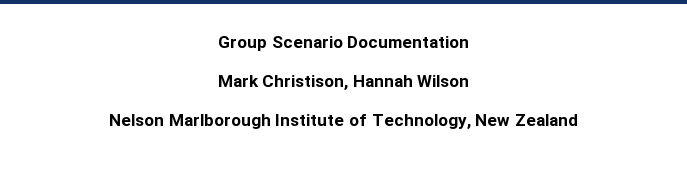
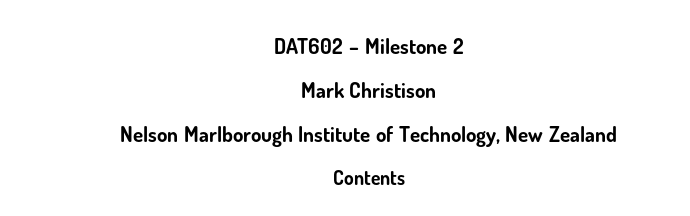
[217,36,470,51] [217,75,470,90] Group Scenario Documentation // Mark Christison, Hannah Wilson -> [273,38,464,54] [300,82,437,98] DAT602 – Milestone 2 // Mark Christison
(578, 120) none -> [332,170,405,185] // Contents

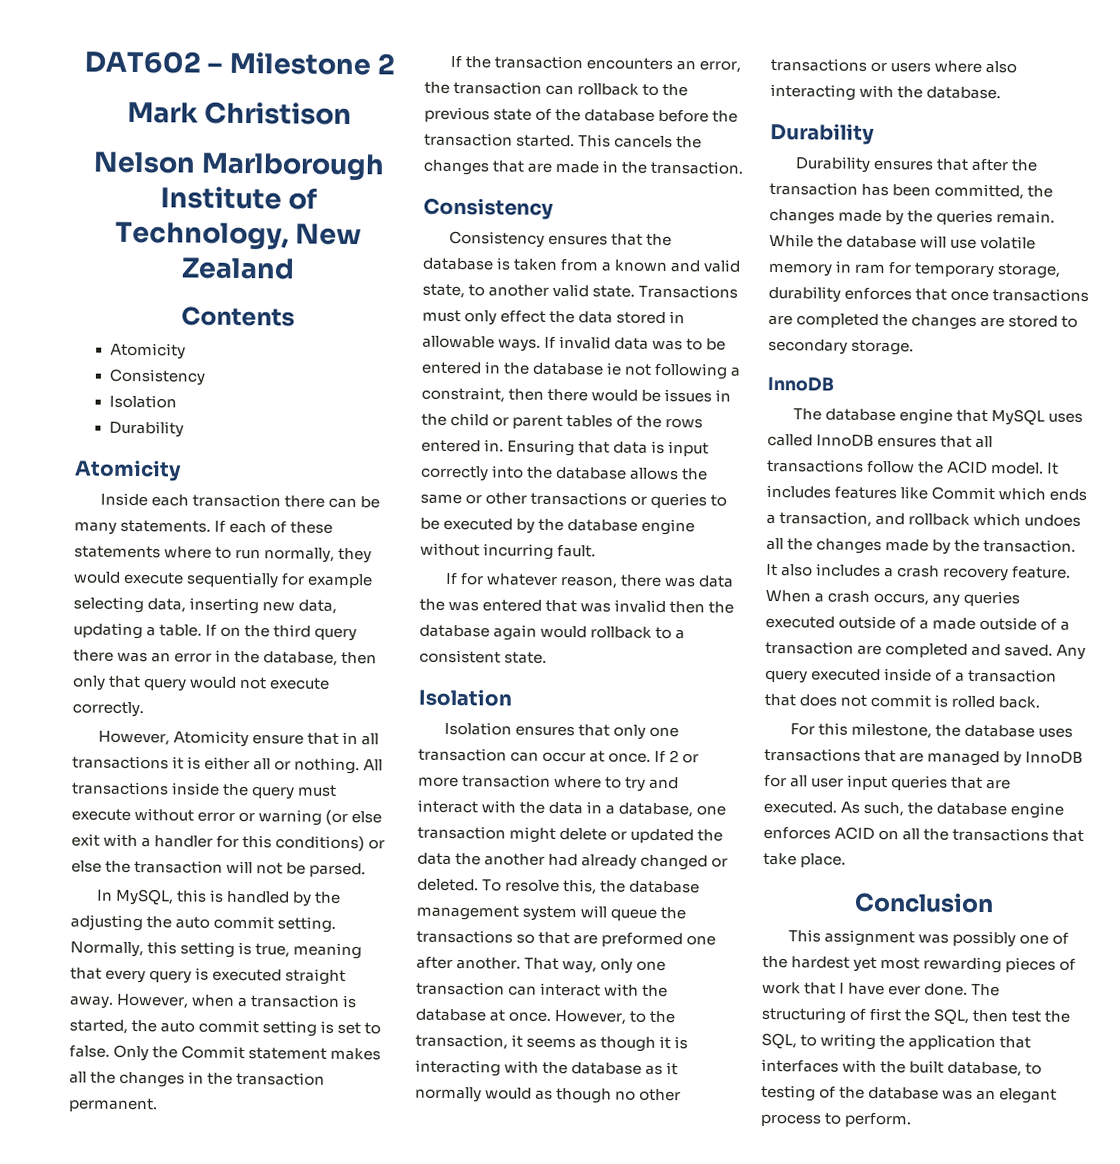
(405, 177) none -> [109,342,186,360] [108,368,205,386] [108,394,177,409] [108,420,184,438] [74,459,182,482] [99,492,381,509] [74,519,334,535] [74,545,373,564] [73,571,374,589] [73,596,338,615] [73,622,358,642] [73,649,378,666] [72,675,331,692] [72,701,144,718] [97,730,380,748] [72,755,384,775] [71,781,338,800] [71,808,383,826] [71,833,386,852] [71,860,367,878] [95,888,342,907] [70,914,337,933] [70,941,363,960] [70,967,347,986] [69,993,358,1009] [69,1019,382,1037] [69,1044,382,1062] [69,1071,326,1088] [68,1097,158,1113] [449,55,742,73] [424,80,689,97] [424,106,739,123] [424,132,703,149] [423,159,744,176] [423,197,554,220] [448,230,673,248] [422,257,742,273] [422,283,739,299] [422,309,686,326] [422,335,727,352] [421,361,742,380] [421,386,732,403] [421,412,704,430] [421,439,710,457] [420,465,709,482] [420,491,728,509] [420,517,696,536] [420,542,597,560] [444,572,735,589] [419,598,735,614] [419,624,686,641] [419,649,548,664] [418,688,512,707] [443,721,680,740] [418,747,700,764] [418,774,680,792] [417,799,727,818] [417,825,724,844] [417,852,729,871] [417,878,701,895] [416,904,687,922] [416,929,717,948] [416,956,667,974] [416,981,669,998] [415,1008,676,1025] [415,1033,689,1052] [415,1059,679,1077] [415,1086,682,1104] [770,57,1018,74] [770,83,1002,101] [770,122,875,145] [794,156,1039,173] [769,181,1054,200] [769,208,1056,226] [769,233,1037,250] [768,260,1062,279] [768,285,1090,303] [768,313,1079,330] [768,338,915,356] [767,376,834,392] [792,408,1084,426] [767,433,994,449] [767,458,1060,475] [766,484,1088,501] [766,511,1082,527] [766,537,1077,555] [766,563,1072,582] [765,589,1021,607] [765,615,1071,631] [765,640,1087,660] [765,668,1058,684] [764,693,1041,709] [789,722,1074,739] [764,747,1084,767] [764,774,1012,791] [763,800,1065,819] [763,826,1085,842] [763,852,847,868] [854,891,994,914] [787,929,1070,948] [762,955,1077,974] [762,981,1001,997] [761,1006,1071,1025] [761,1032,1032,1051] [761,1058,1043,1077] [761,1084,1058,1104] [760,1112,913,1128] // Atomicity // Consistency // Isolation // Durability // Atomicity // Inside each transaction there can be many statements. If each of these statements where to run normally, they would execute sequentially for example selecting data, inserting new data, updating a table. If on the third query there was an error in the database, then only that query would not execute correctly. // However, Atomicity ensure that in all transactions it is either all or nothing. All transactions inside the query must execute without error or warning (or else exit with a handler for this conditions) or else the transaction will not be parsed. // In MySQL, this is handled by the adjusting the auto commit setting. Normally, this setting is true, meaning that every query is executed straight away. However, when a transaction is started, the auto commit setting is set to false. Only the Commit statement makes all the changes in the transaction permanent. // If the transaction encounters an error, the transaction can rollback to the previous state of the database before the transaction started. This cancels the changes that are made in the transaction. // Consistency // Consistency ensures that the database is taken from a known and valid state, to another valid state. Transactions must only effect the data stored in allowable ways. If invalid data was to be entered in the database ie not following a constraint, then there would be issues in the child or parent tables of the rows entered in. Ensuring that data is input correctly into the database allows the same or other transactions or queries to be executed by the database engine without incurring fault. // If for whatever reason, there was data the was entered that was invalid then the database again would rollback to a consistent state. // Isolation // Isolation ensures that only one transaction can occur at once. If 2 or more transaction where to try and interact with the data in a database, one transaction might delete or updated the data the another had already changed or deleted. To resolve this, the database management system will queue the transactions so that are preformed one after another. That way, only one transaction can interact with the database at once. However, to the transaction, it seems as though it is interacting with the database as it normally would as though no other transactions or users where also interacting with the database. // Durability // Durability ensures that after the transaction has been committed, the changes made by the queries remain. While the database will use volatile memory in ram for temporary storage, durability enforces that once transactions are completed the changes are stored to secondary storage. // InnoDB // The database engine that MySQL uses called InnoDB ensures that all transactions follow the ACID model. It includes features like Commit which ends a transaction, and rollback which undoes all the changes made by the transaction. It also includes a crash recovery feature. When a crash occurs, any queries executed outside of a made outside of a transaction are completed and saved. Any query executed inside of a transaction that does not commit is rolled back. // For this milestone, the database uses transactions that are managed by InnoDB for all user input queries that are executed. As such, the database engine enforces ACID on all the transactions that take place. // Conclusion // This assignment was possibly one of the hardest yet most rewarding pieces of work that I have ever done. The structuring of first the SQL, then test the SQL, to writing the application that interfaces with the built database, to testing of the database was an elegant process to perform.

